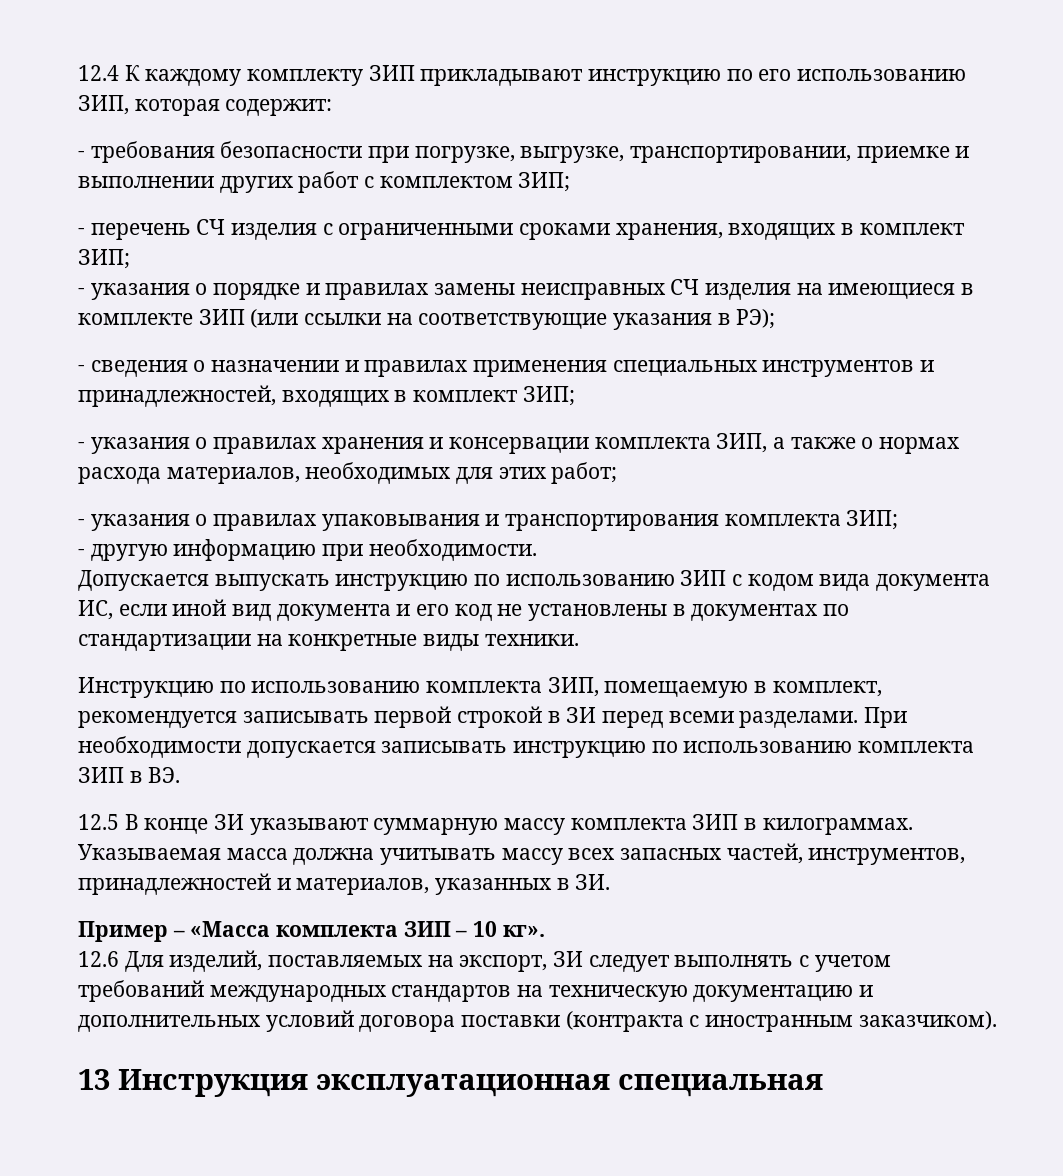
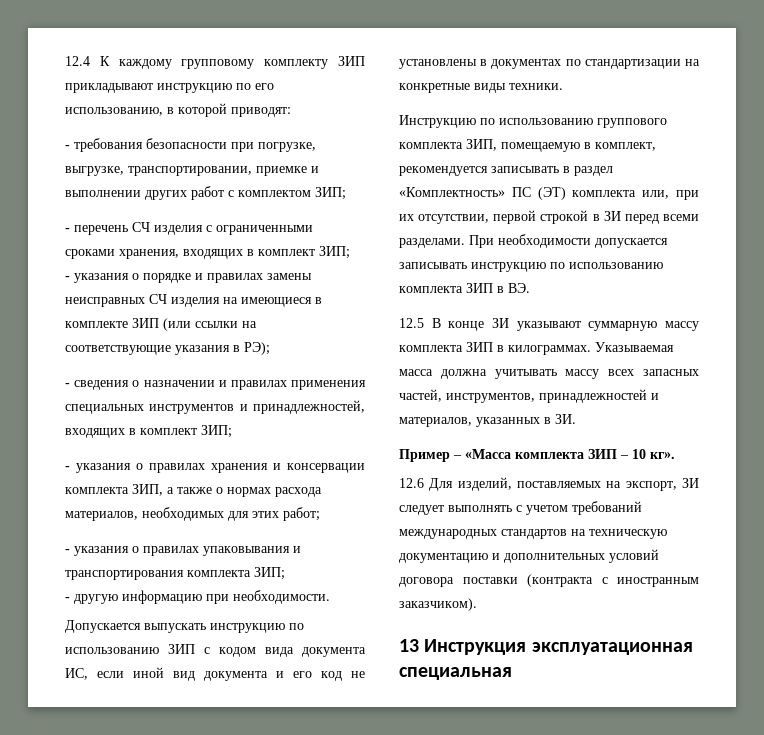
(242, 77) none -> [181,59,255,69] групповому
[797,69,967,81] [78,95,333,116] использованию ЗИП, которая содержит: -> [65,103,291,117] использованию, в которой приводят:
(421, 687) none -> [597,118,667,128] группового
(369, 717) none -> [563,166,613,176] [399,187,699,200] [399,214,490,224] в раздел «Комплектность» ПС (ЭТ) комплекта или, при их отсутствии,

